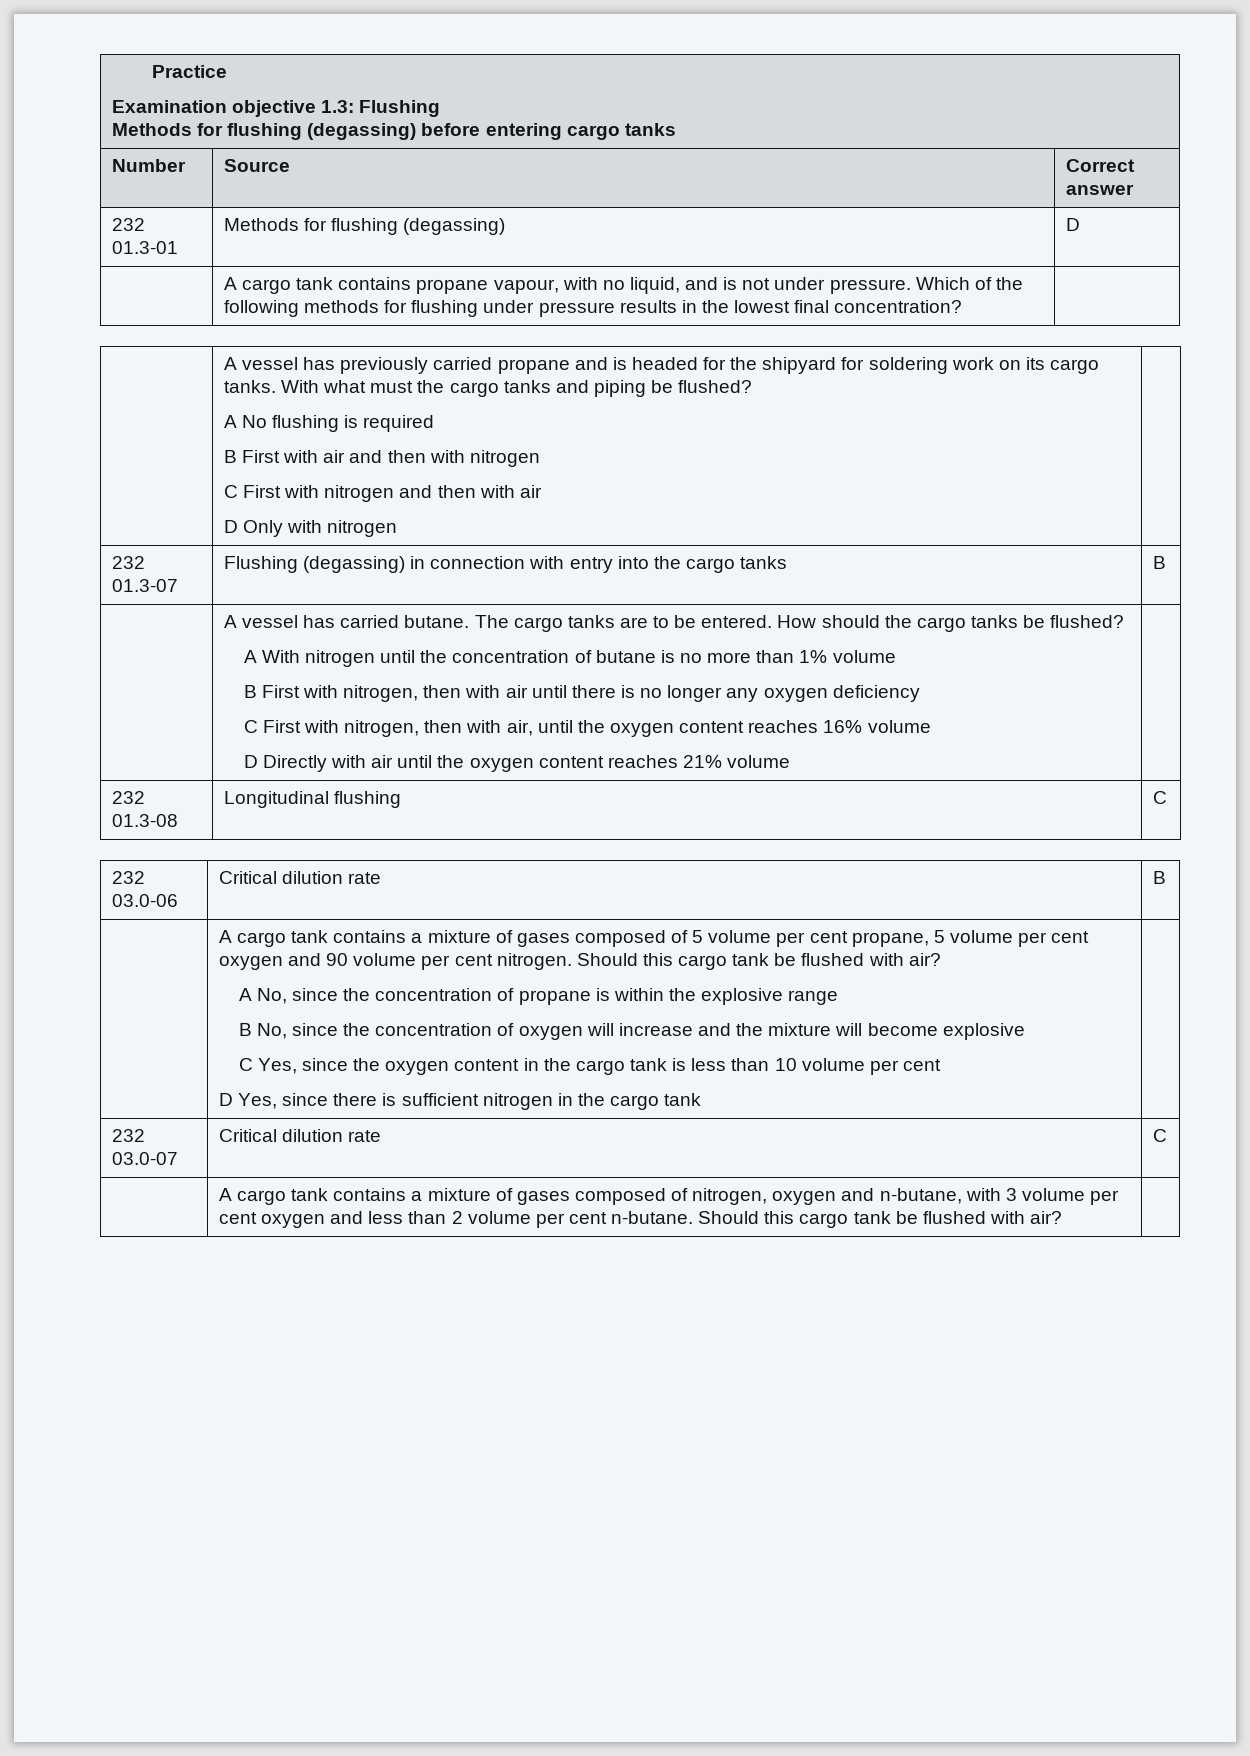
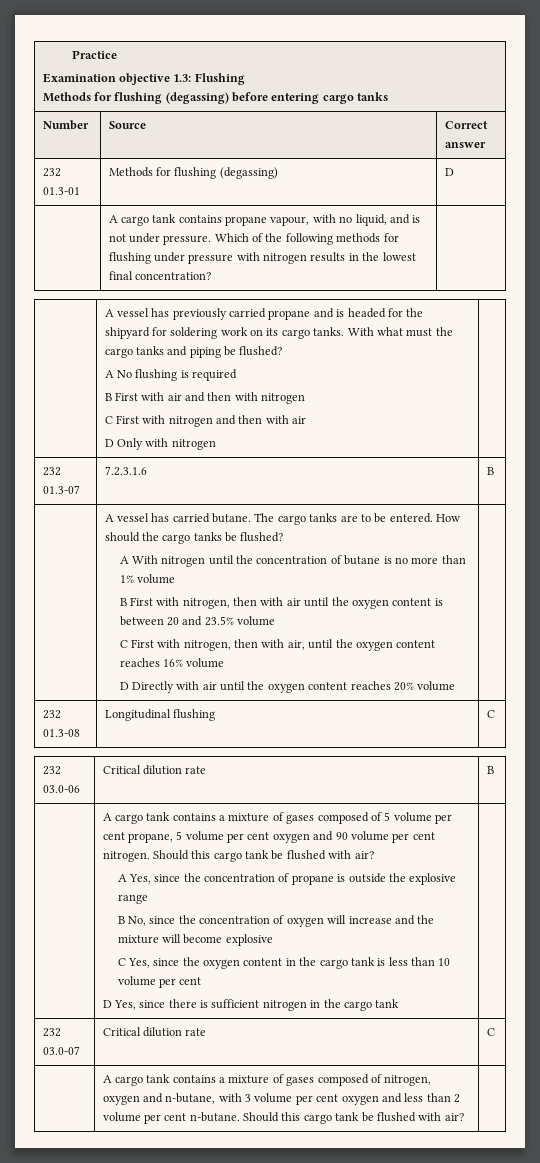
(615, 309) none -> [236,252,308,264] with nitrogen
[223,556,788,573] Flushing (degassing) in connection with entry into the cargo tanks -> [104,466,147,476] 7.2.3.1.6
[571,685,920,702] there is no longer any oxygen deficiency -> [331,597,443,609] [119,616,276,626] the oxygen content is between 20 and 23.5% volume
[682,755,722,768] 21% -> [393,682,414,691] 20%
[256,988,287,1004] No, -> [128,874,151,884] Yes,
[613,988,664,1001] within -> [348,873,386,883] outside

